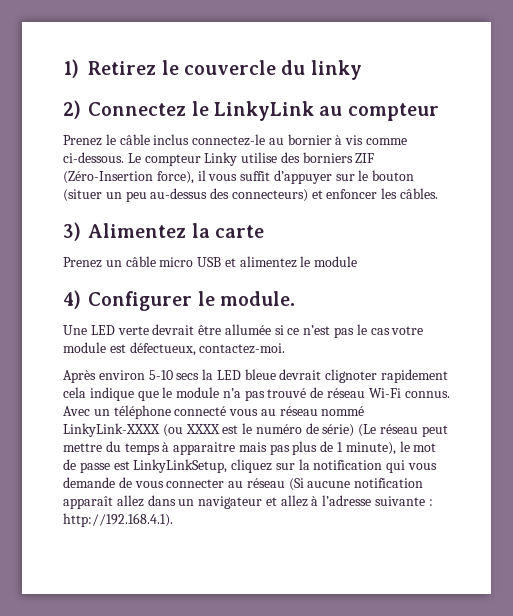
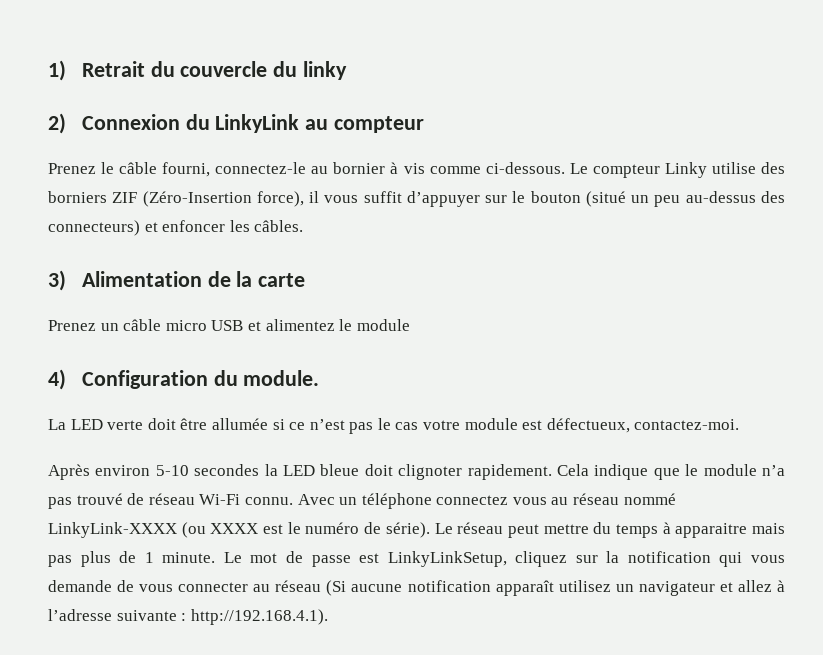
[88,60,179,75] Retirez le -> [81,61,175,77] Retrait du
[88,101,209,116] Connectez le -> [81,114,210,130] Connexion du
[153,134,190,145] inclus -> [162,162,211,177] fourni,
[63,189,102,202] (situer -> [585,191,626,207] (situé
[88,223,187,238] Alimentez -> [81,271,231,287] Alimentation de
[88,291,215,311] Configurer le -> [81,370,238,389] Configuration du
[63,325,87,335] Une -> [48,419,66,430] La
[152,324,195,335] devrait -> [147,418,176,430] doit
[176,373,200,380] secs -> [194,464,260,476] secondes
[279,369,449,383] [63,387,86,398] devrait clignoter rapidement cela -> [364,464,589,480] doit clignoter rapidement. Cela
[404,391,450,398] connus. -> [244,497,293,505] connu.
[174,406,227,416] connecté -> [436,495,509,505] connectez
[322,424,377,437] série) (Le -> [385,522,453,538] série). Le
[345,441,410,455] minute), le -> [162,552,242,563] minute. Le
[116,495,176,507] allez dans -> [558,580,611,592] utilisez

